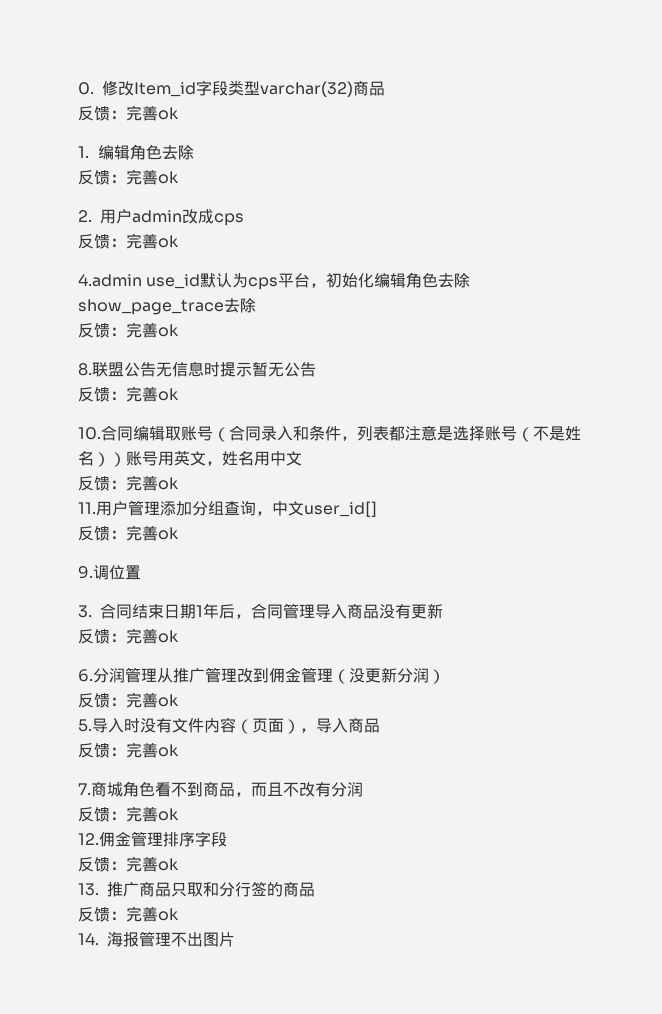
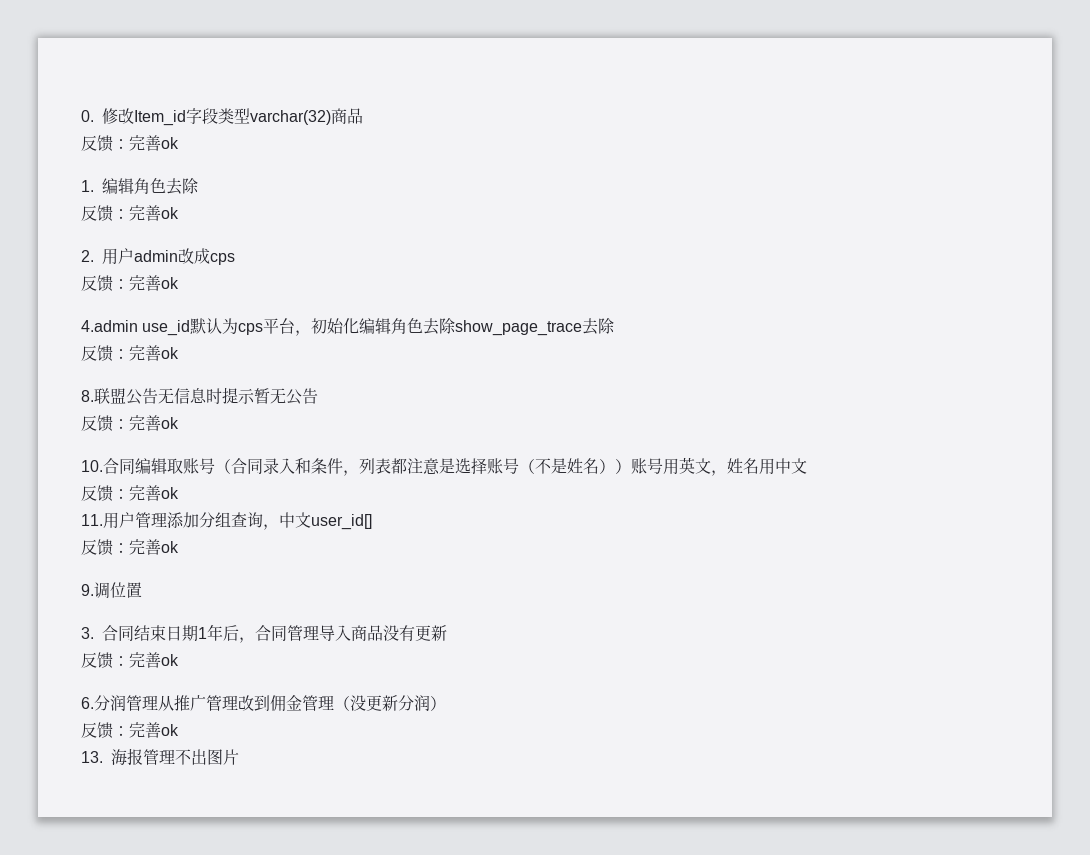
[78,717,380,734] [78,742,179,758] [78,781,363,797] [78,806,179,822] [78,831,227,847] [78,856,179,872] [78,881,315,897] [78,906,179,922] [78,933,99,945] 5.导入时没有文件内容（页面），导入商品 // 反馈：完善ok // 7.商城角色看不到商品，而且不改有分润 // 反馈：完善ok // 12.佣金管理排序字段 // 反馈：完善ok // 13.推广商品只取和分行签的商品 // 反馈：完善ok // 14. -> [81,751,103,763] 13.

